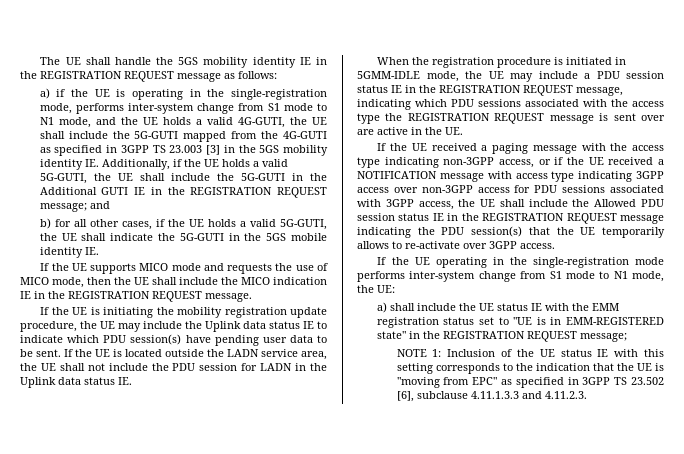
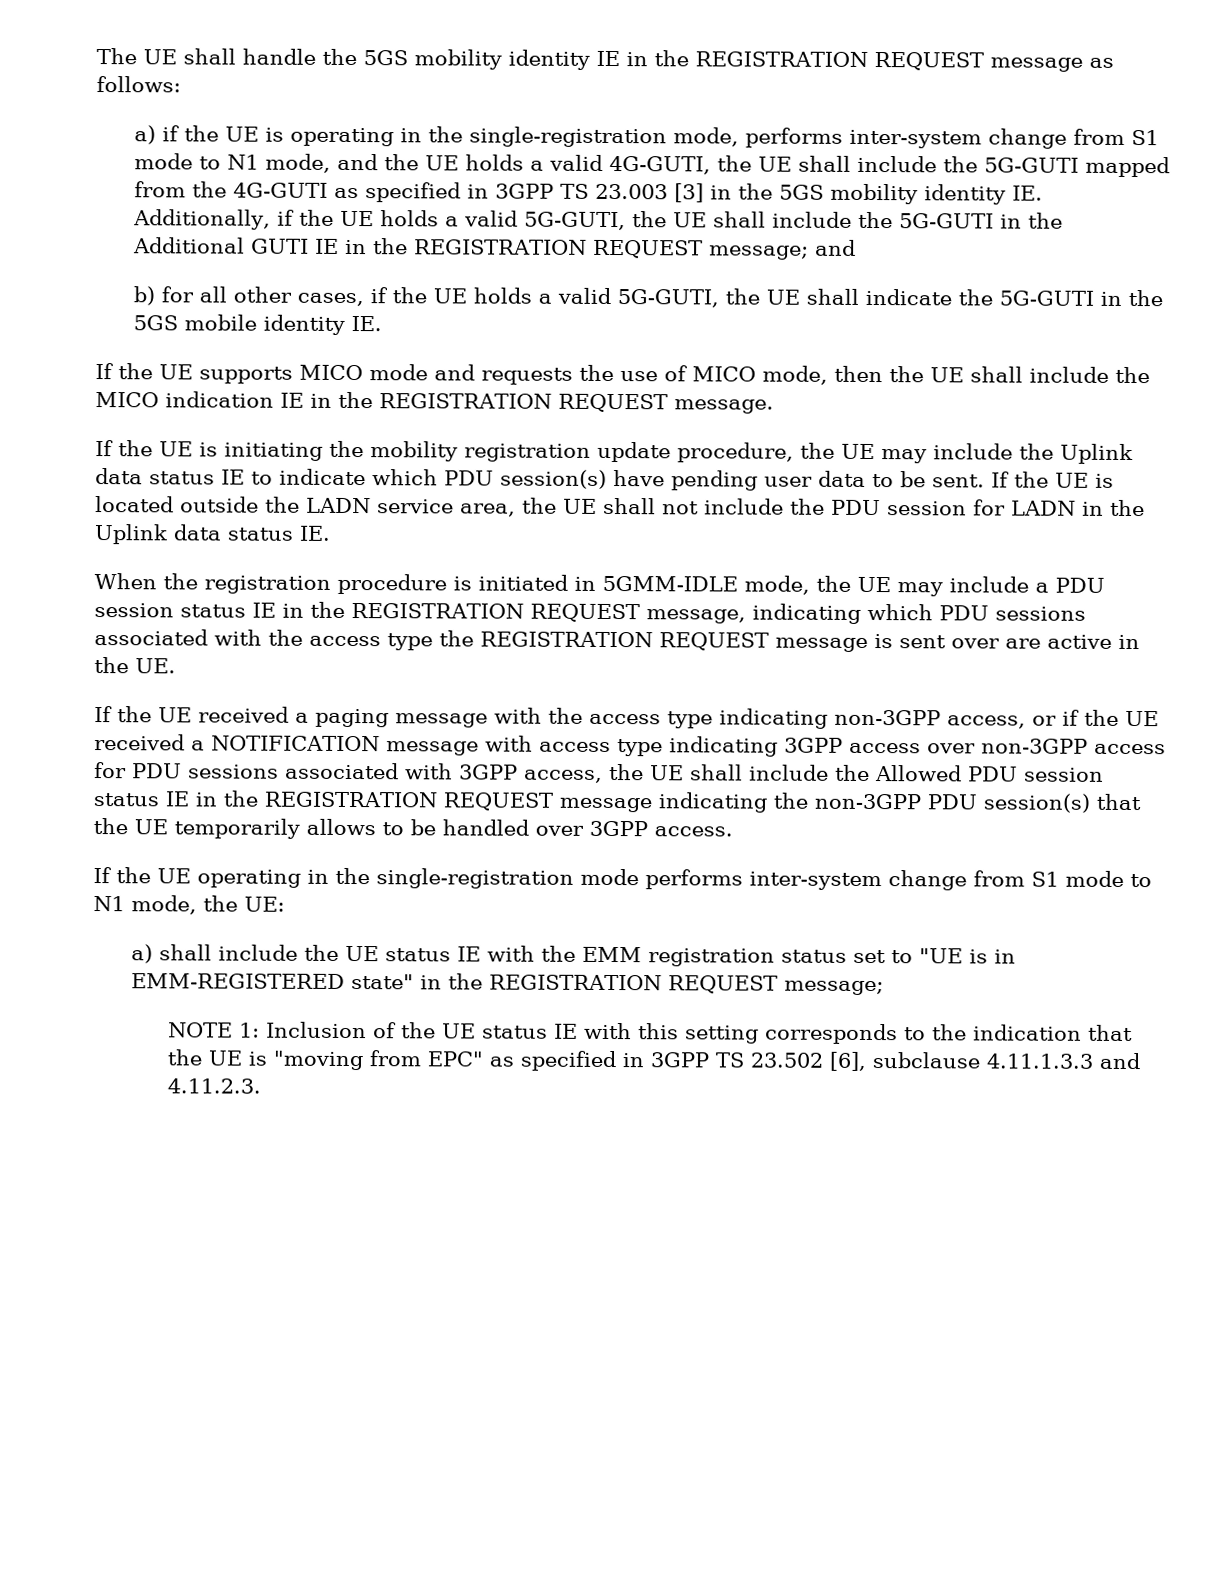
(435, 231) none -> [813,793,921,810] non-3GPP
[405,241,460,249] re-activate -> [410,819,529,836] be handled

